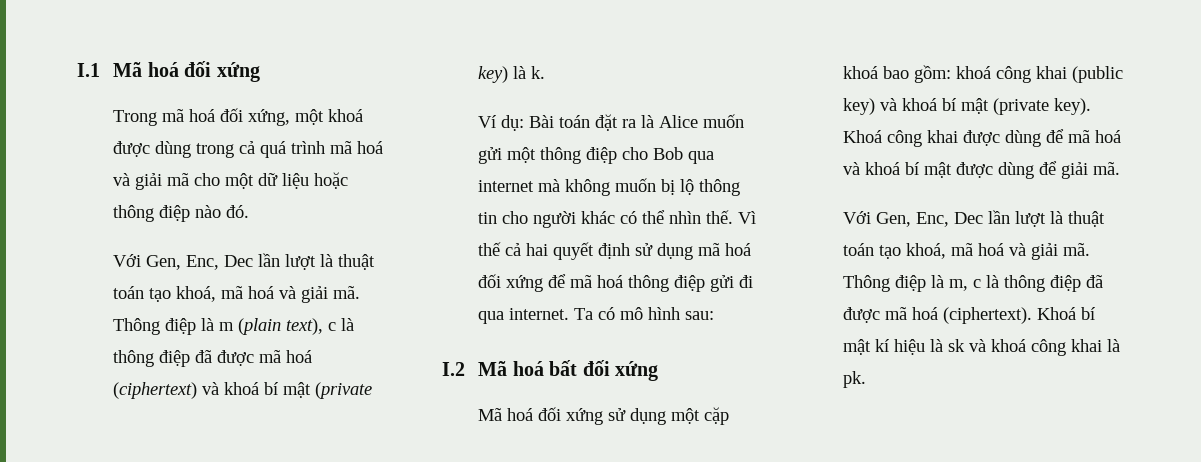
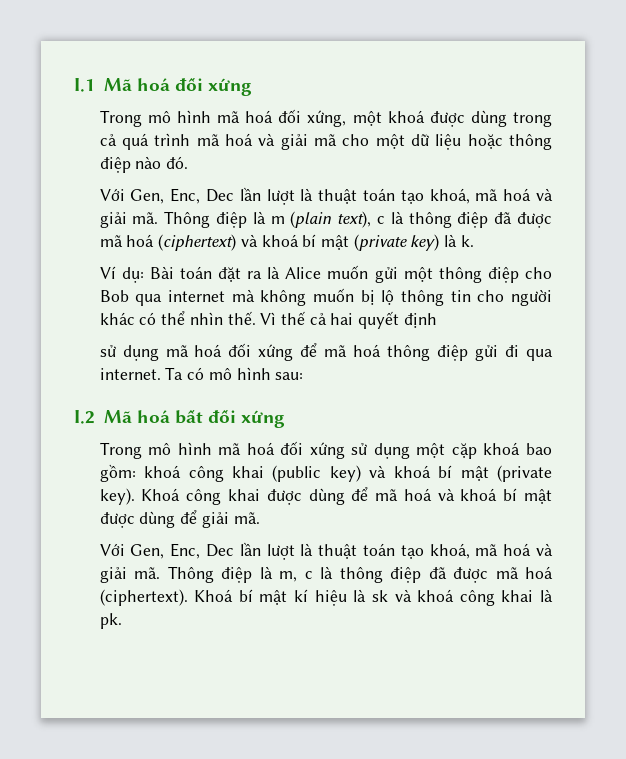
(158, 118) none -> [147,110,211,123] mô hình
(631, 251) none -> (437, 320) //
[478,408,503,421] Mã -> [99,442,242,459] Trong mô hình mã

